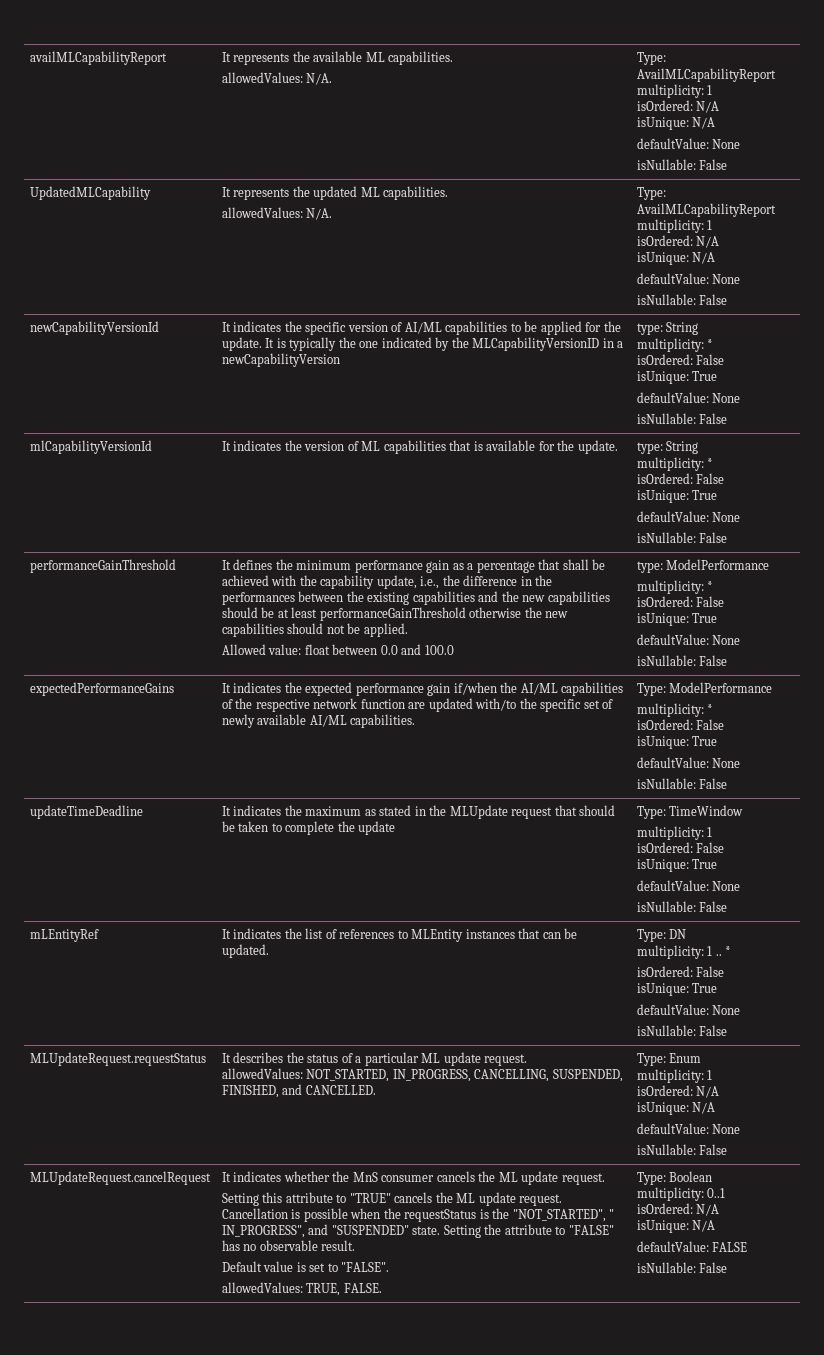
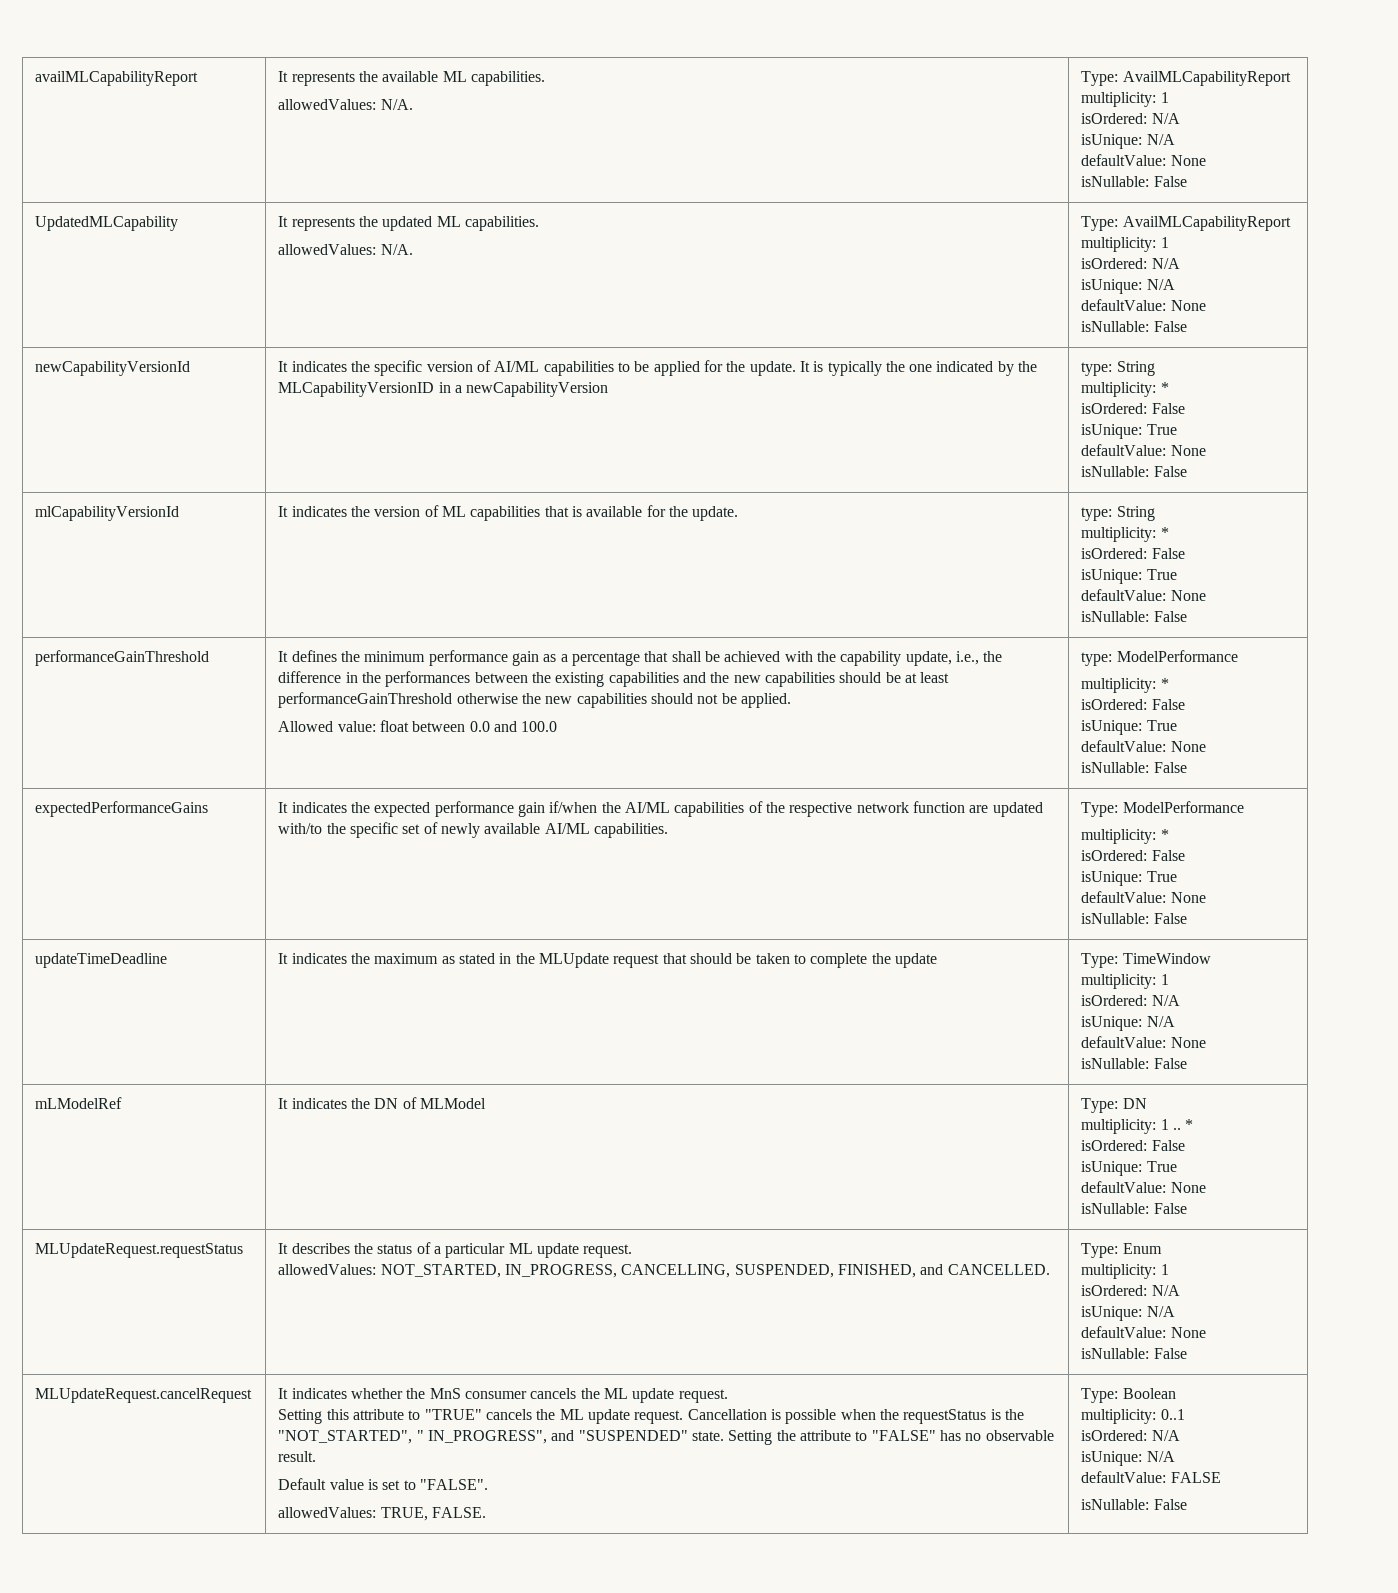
[696,842,725,853] [636,859,718,872] [636,880,741,891] [636,901,728,912] [29,929,99,942] [221,928,578,942] [221,944,269,958] False // isUnique: True // defaultValue: None // isNullable: False // mLEntityRef | It indicates the list of references to MLEntity instances that can be updated. -> [1151,995,1180,1006] [1081,1016,1175,1031] [1081,1036,1206,1048] [1081,1058,1187,1069] [35,1097,123,1109] [278,1097,486,1109] N/A // isUnique: N/A // defaultValue: None // isNullable: False // mLModelRef | It indicates the DN of MLModel

